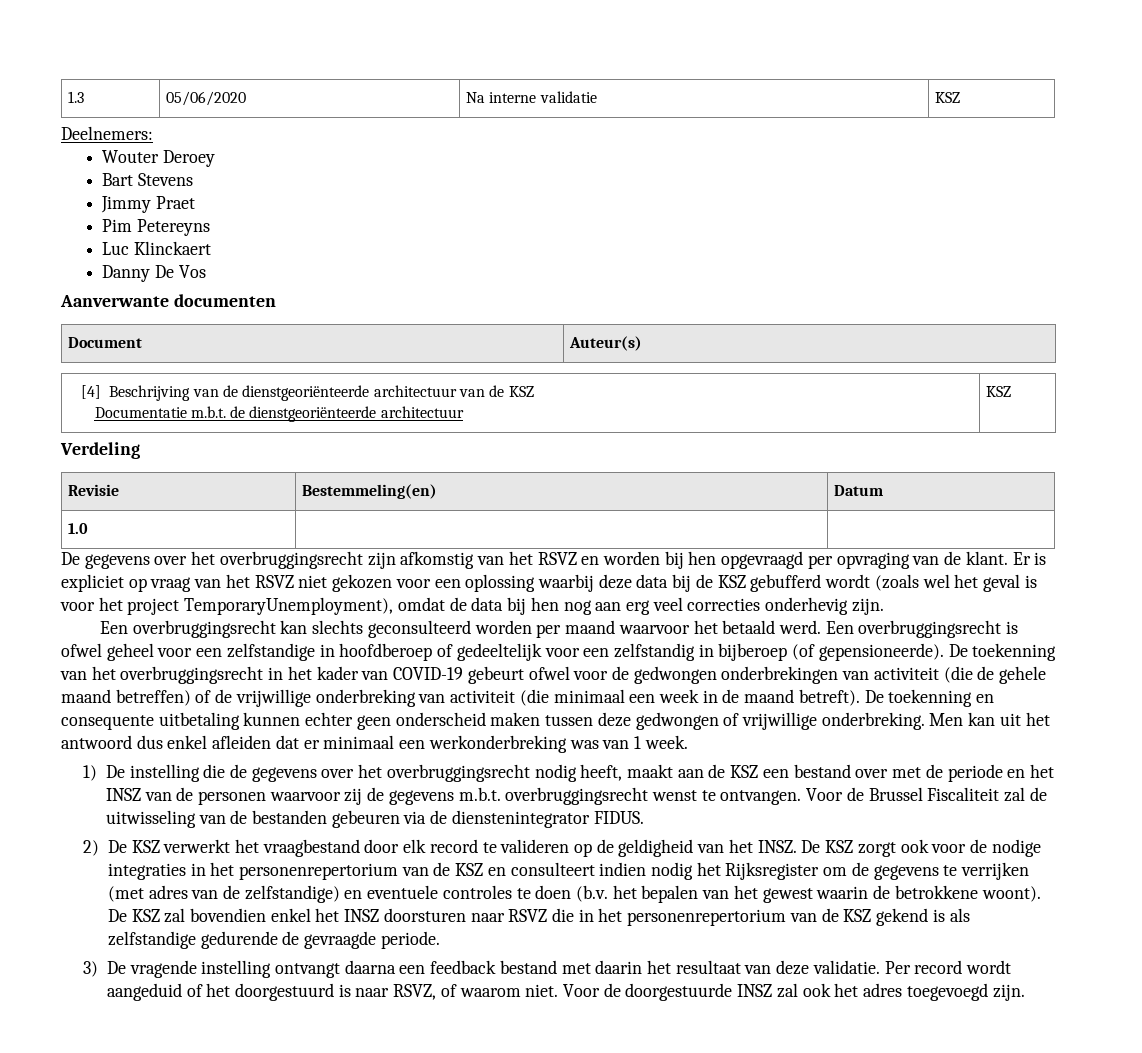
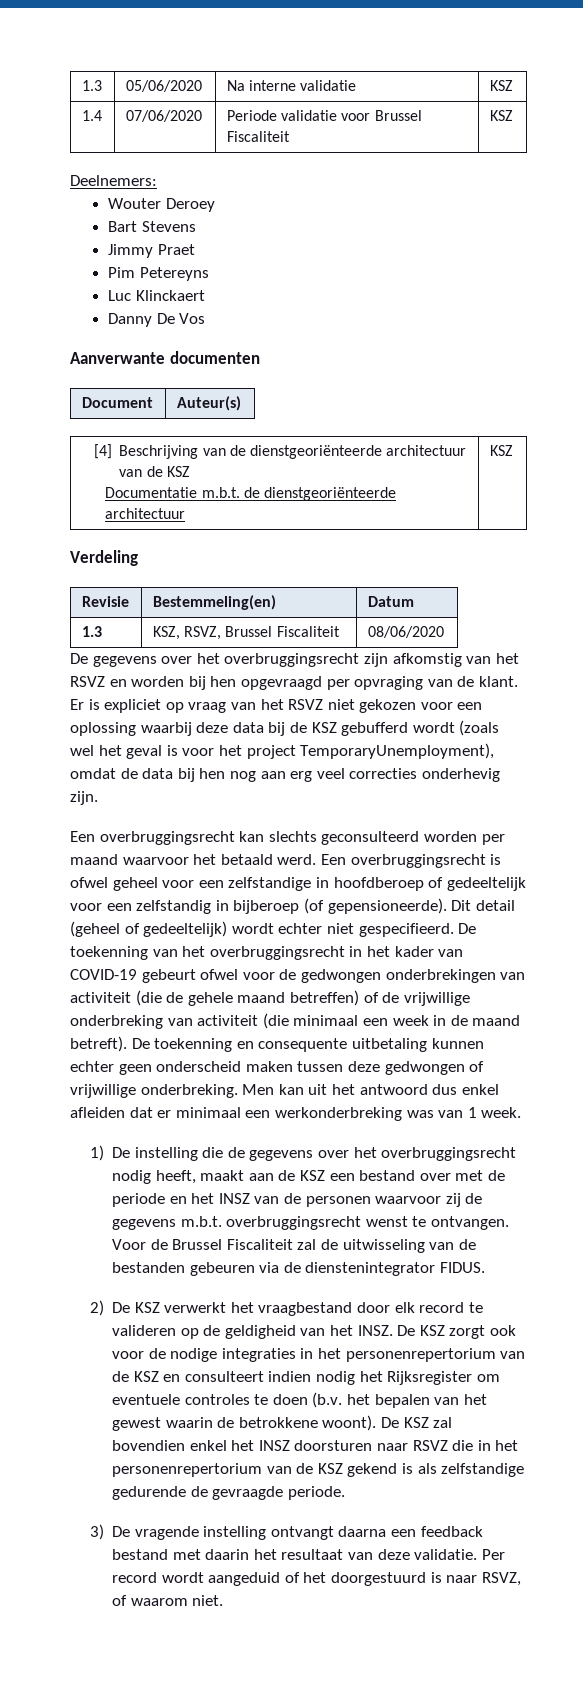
(961, 97) none -> [81,110,102,121] [125,110,202,122] [226,110,422,121] [226,131,290,142] [489,110,513,121] // 1.4 | 07/06/2020 | Periode validatie voor Brussel Fiscaliteit | KSZ
[68,523,89,534] 1.0 | | -> [81,626,102,637] [152,626,340,640] [367,626,444,638] 1.3 | KSZ, RSVZ, Brussel Fiscaliteit | 08/06/2020
(944, 652) none -> [451,900,515,911] [70,921,454,937] Dit detail (geheel of gedeeltelijk) wordt echter niet gespecifieerd.
[851,862,1030,880] [107,885,363,903] de gegevens te verrijken (met adres van de zelfstandige) en -> (500, 1378) none
[563,983,1025,1001] Voor de doorgestuurde INSZ zal ook het adres toegevoegd zijn. -> (224, 1600) none

